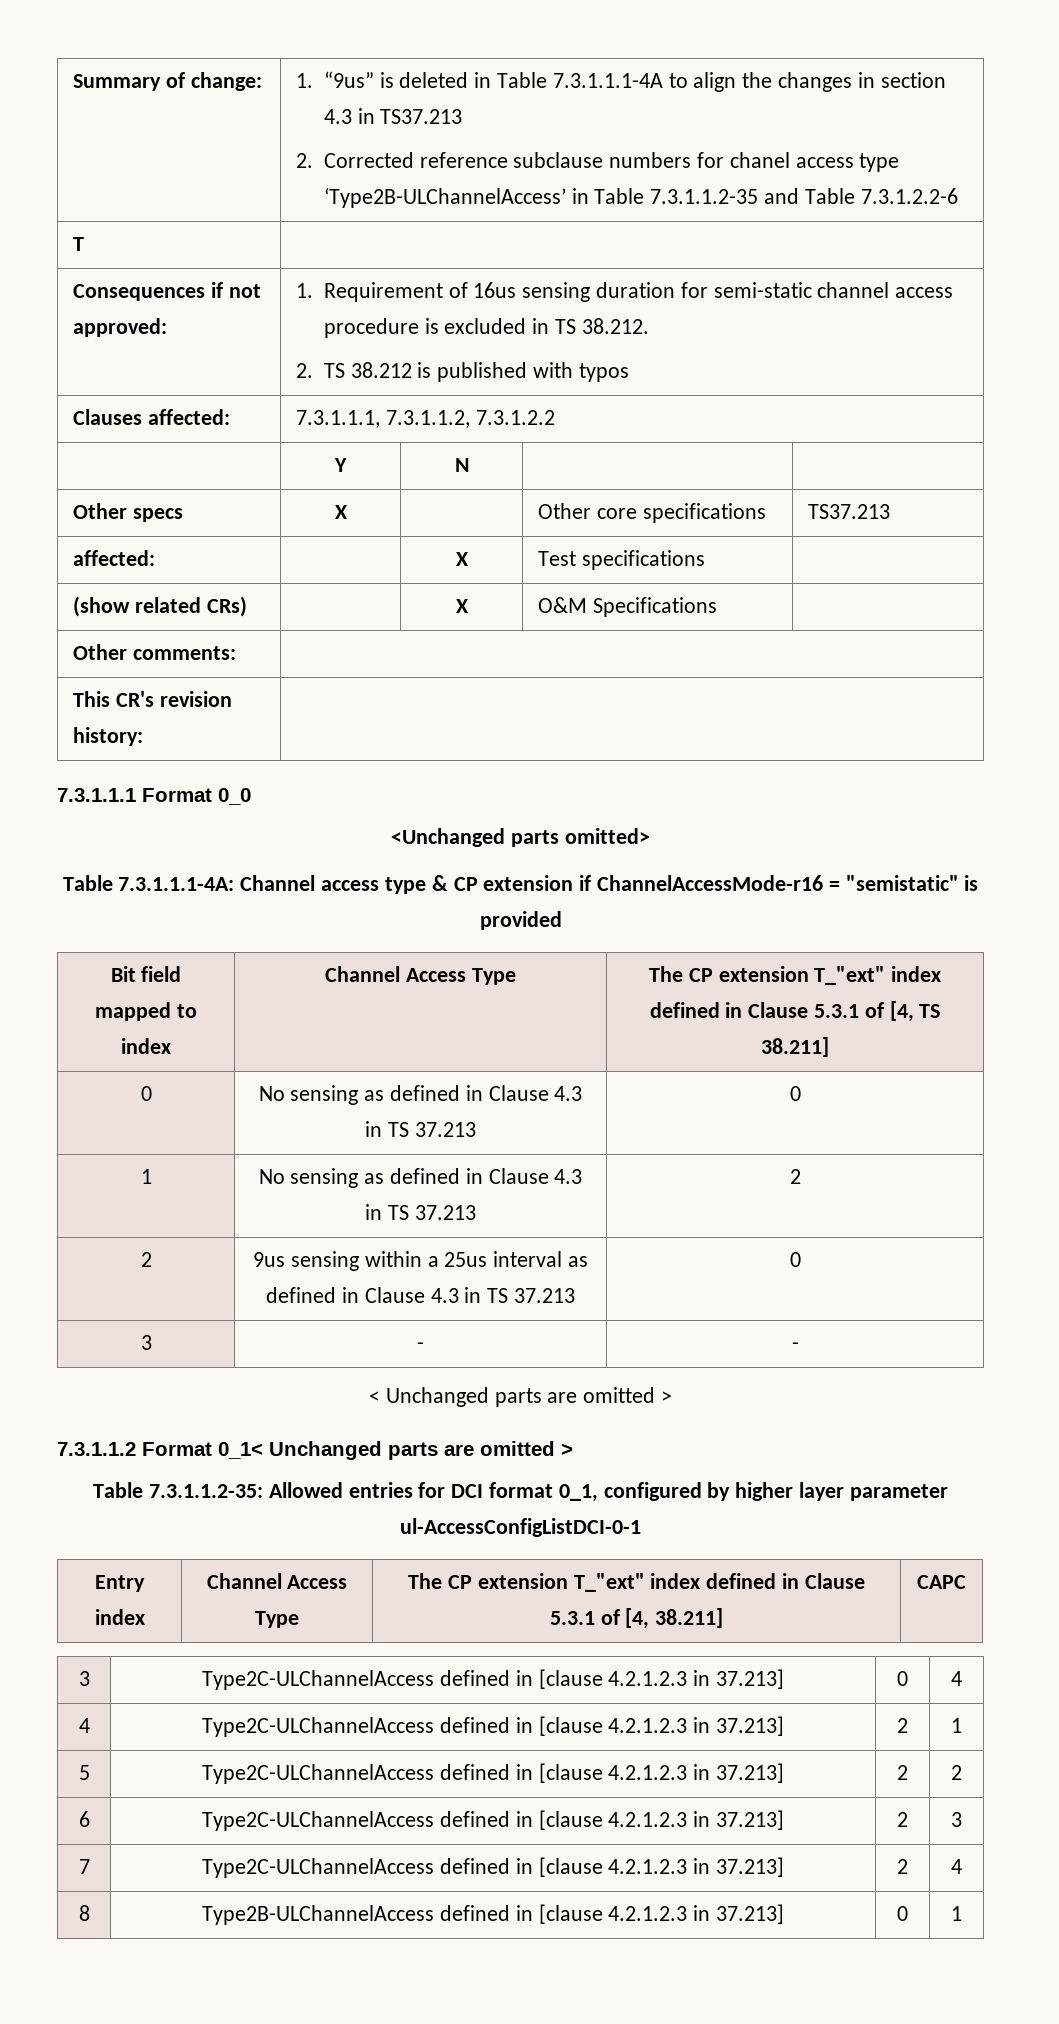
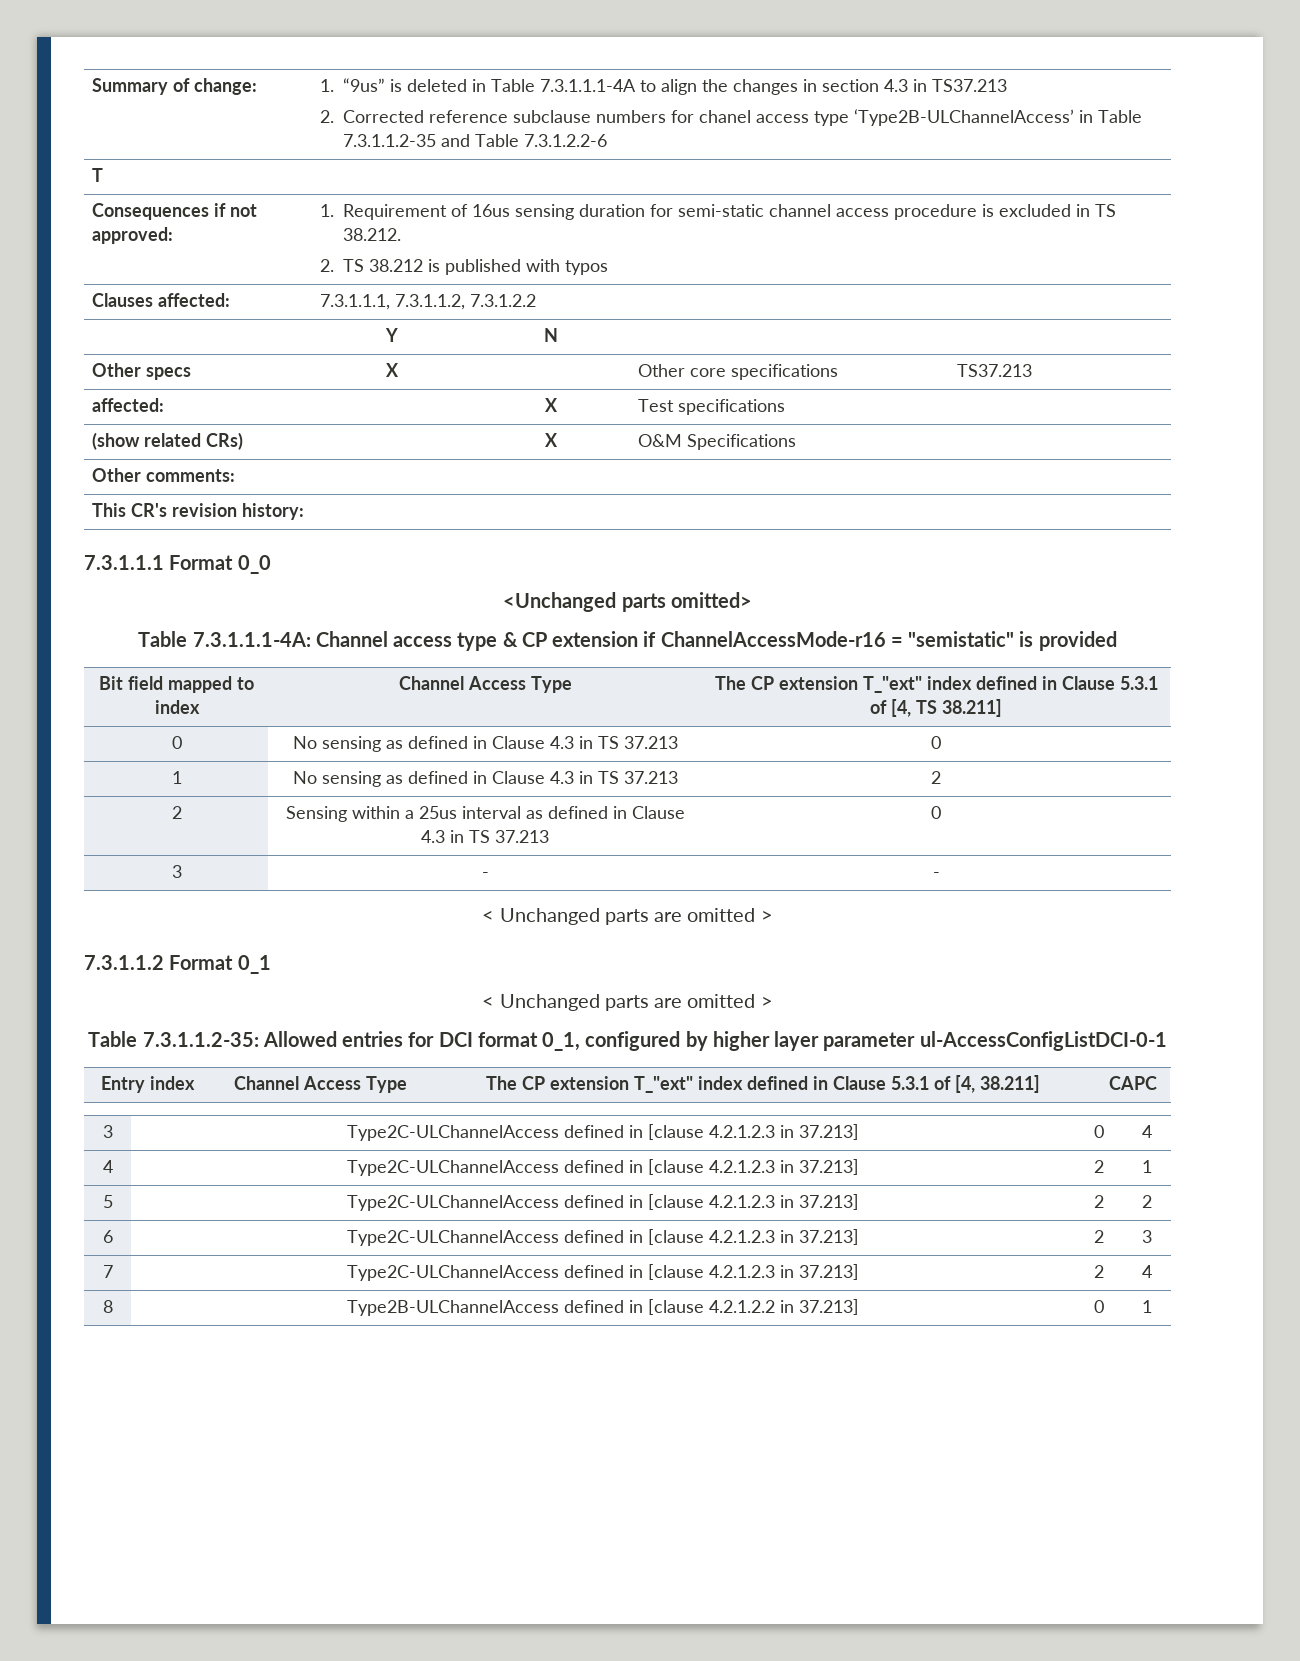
[253,1251,359,1271] 9us sensing -> [285,806,347,822] Sensing
[218,1442,263,1459] 0_1< -> [237,955,271,974] [482,996,495,1008] 0_1 // <
[608,1906,688,1921] 4.2.1.2.3 -> [709,1300,775,1313] 4.2.1.2.2

